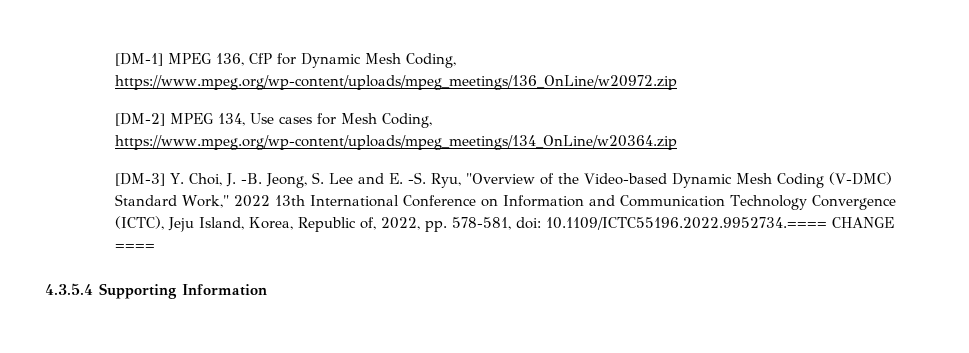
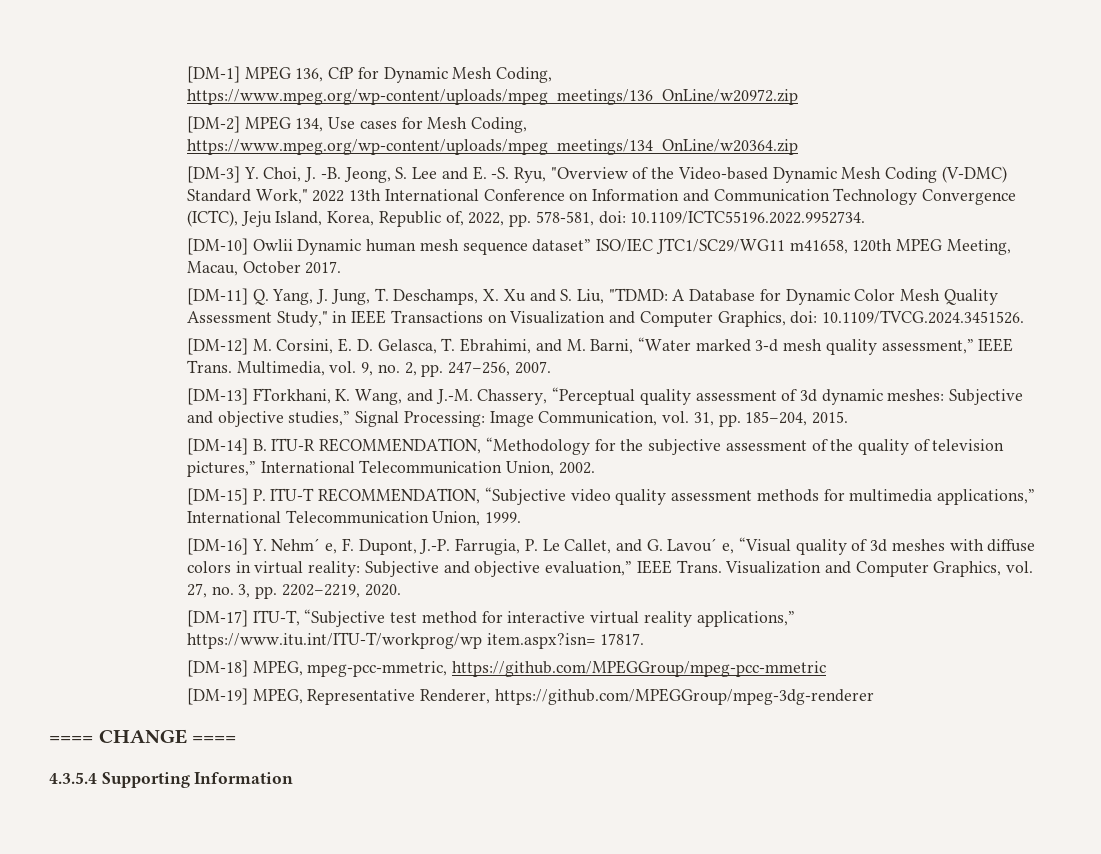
[545,217,827,230] 10.1109/ICTC55196.2022.9952734.==== -> [630,210,866,224] [187,238,1011,255] [187,261,342,276] [187,288,998,305] [187,310,1025,327] [187,337,1014,355] [187,360,551,377] [187,387,1024,405] [187,411,849,427] [187,437,1005,455] [187,460,595,477] [187,487,1036,505] [187,510,522,526] [187,537,1036,555] [187,560,1034,577] [187,583,401,599] [187,609,795,627] [187,632,645,649] [187,660,827,677] [187,688,874,705] [49,736,93,743] 10.1109/ICTC55196.2022.9952734. // [DM-10] Owlii Dynamic human mesh sequence dataset” ISO/IEC JTC1/SC29/WG11 m41658, 120th MPEG Meeting, Macau, October 2017. // [DM-11] Q. Yang, J. Jung, T. Deschamps, X. Xu and S. Liu, "TDMD: A Database for Dynamic Color Mesh Quality Assessment Study," in IEEE Transactions on Visualization and Computer Graphics, doi: 10.1109/TVCG.2024.3451526. // [DM-12] M. Corsini, E. D. Gelasca, T. Ebrahimi, and M. Barni, “Water marked 3-d mesh quality assessment,” IEEE Trans. Multimedia, vol. 9, no. 2, pp. 247–256, 2007. // [DM-13] FTorkhani, K. Wang, and J.-M. Chassery, “Perceptual quality assessment of 3d dynamic meshes: Subjective and objective studies,” Signal Processing: Image Communication, vol. 31, pp. 185–204, 2015. // [DM-14] B. ITU-R RECOMMENDATION, “Methodology for the subjective assessment of the quality of television pictures,” International Telecommunication Union, 2002. // [DM-15] P. ITU-T RECOMMENDATION, “Subjective video quality assessment methods for multimedia applications,” International Telecommunication Union, 1999. // [DM-16] Y. Nehm´ e, F. Dupont, J.-P. Farrugia, P. Le Callet, and G. Lavou´ e, “Visual quality of 3d meshes with diffuse colors in virtual reality: Subjective and objective evaluation,” IEEE Trans. Visualization and Computer Graphics, vol. 27, no. 3, pp. 2202–2219, 2020. // [DM-17] ITU-T, “Subjective test method for interactive virtual reality applications,” https://www.itu.int/ITU-T/workprog/wp item.aspx?isn= 17817. // [DM-18] MPEG, mpeg-pcc-mmetric, https://github.com/MPEGGroup/mpeg-pcc-mmetric // [DM-19] MPEG, Representative Renderer, https://github.com/MPEGGroup/mpeg-3dg-renderer // ====

